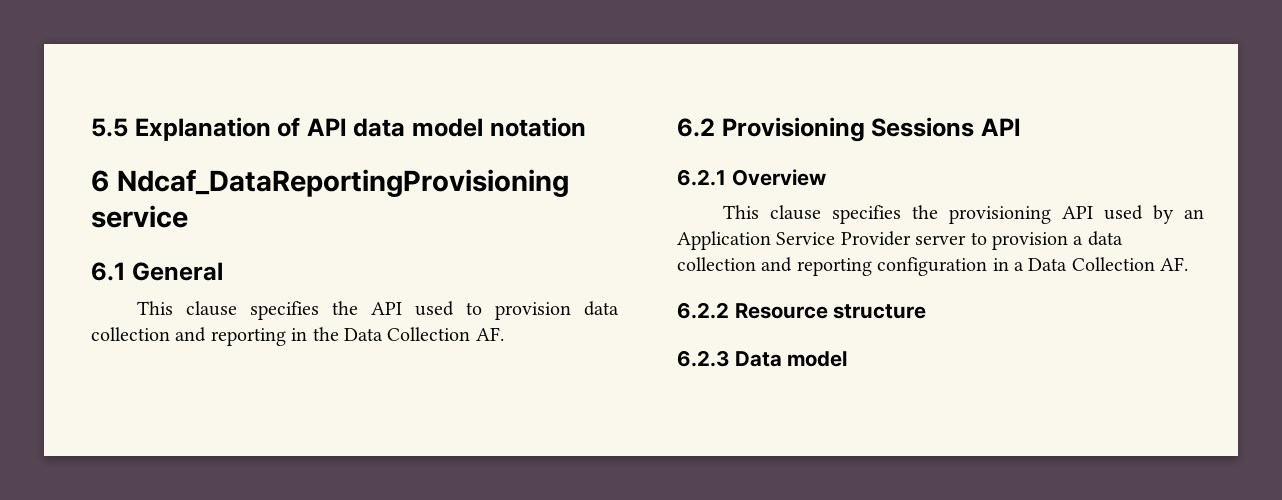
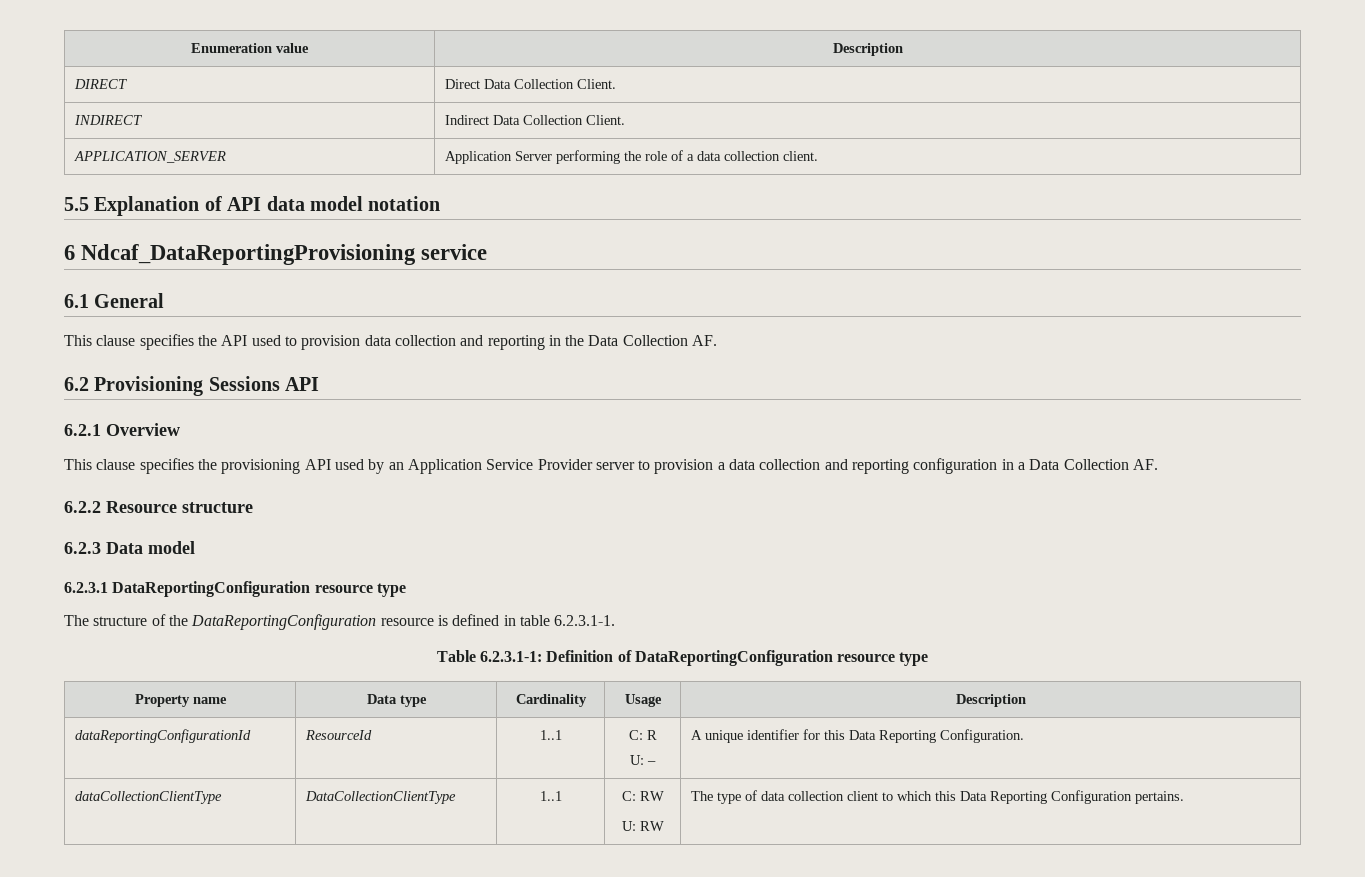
(91, 127) none -> [191,43,309,53] [832,43,903,56] [73,79,127,89] [444,79,616,89] [73,115,142,125] [444,115,625,125] [73,151,226,163] [444,150,818,164] Enumeration value | Description // DIRECT | Direct Data Collection Client. // INDIRECT | Indirect Data Collection Client. // APPLICATION_SERVER | Application Server performing the role of a data collection client. //
(848, 359) none -> [64,581,406,597] [64,614,616,630] [436,650,929,666] [134,694,227,707] [366,694,427,707] [515,694,587,707] [624,694,662,707] [955,694,1026,707] [74,729,251,743] [304,730,372,740] [539,730,562,740] [628,730,657,740] [630,755,656,765] [690,729,1024,743] [74,791,222,804] [304,791,456,804] [539,791,562,801] [621,791,664,801] [621,821,664,831] [690,790,1184,804] // 6.2.3.1 DataReportingConfiguration resource type // The structure of the DataReportingConfiguration resource is defined in table 6.2.3.1-1. // Table 6.2.3.1-1: Definition of DataReportingConfiguration resource type // Property name | Data type | Cardinality | Usage | Description // dataReportingConfigurationId | ResourceId | 1..1 | C: R // U: – | A unique identifier for this Data Reporting Configuration. // dataCollectionClientType | DataCollectionClientType | 1..1 | C: RW // U: RW | The type of data collection client to which this Data Reporting Configuration pertains.

